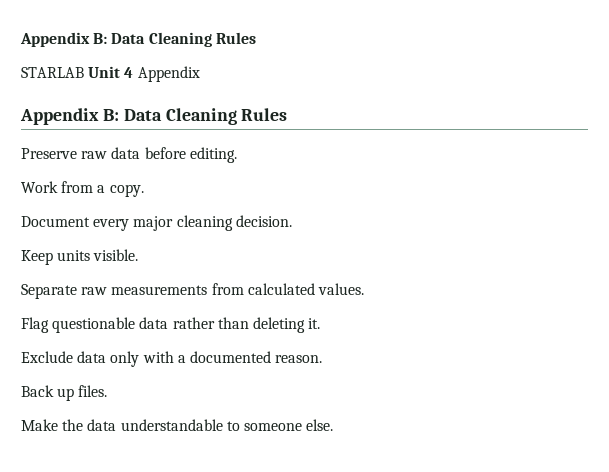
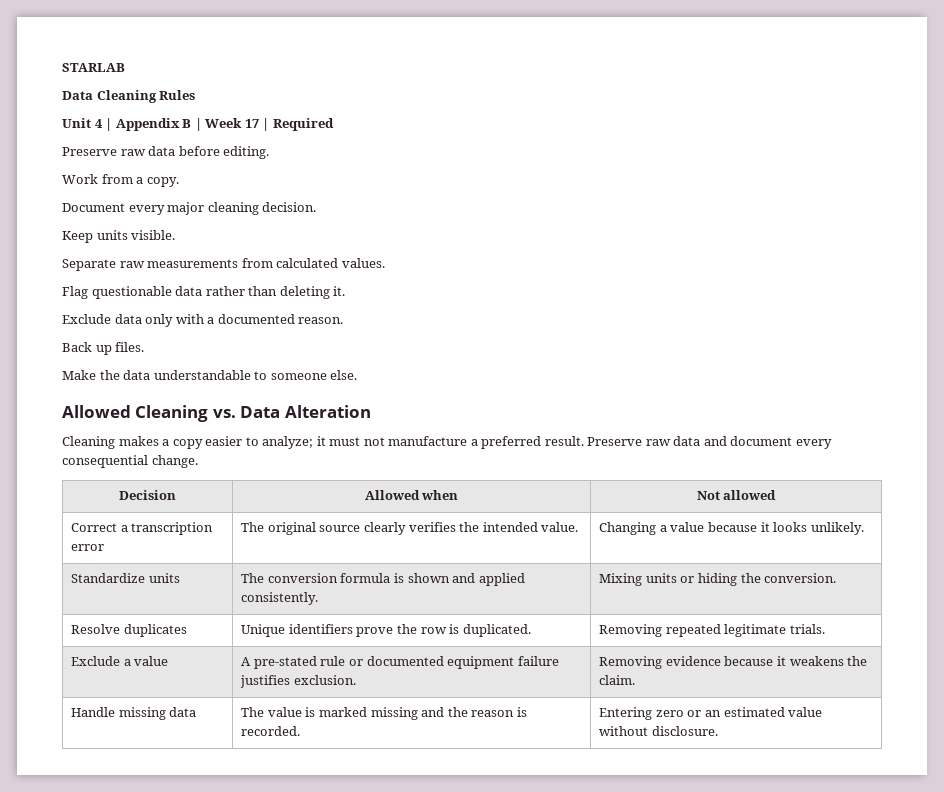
[20,32,256,47] [21,67,84,78] Appendix B: Data Cleaning Rules // STARLAB -> [62,63,125,72] [62,90,196,103] STARLAB // Data Cleaning Rules //
[137,66,200,82] [20,108,288,125] Appendix // Appendix B: Data Cleaning Rules -> [105,118,334,131] | Appendix B | Week 17 | Required
(334, 425) none -> [62,405,371,422] [62,436,832,449] [62,455,198,468] [119,490,176,500] [364,490,459,500] [696,490,777,500] [71,522,214,535] [71,544,105,551] [241,522,579,535] [599,522,864,535] [71,573,180,583] [241,573,525,586] [241,592,319,605] [599,573,837,586] [71,624,187,637] [241,624,531,637] [599,624,825,637] [71,656,169,666] [241,656,559,669] [240,675,356,688] [599,656,868,669] [599,675,636,685] [71,707,197,720] [241,707,527,720] [241,726,301,736] [599,707,823,720] [599,726,718,736] // Allowed Cleaning vs. Data Alteration // Cleaning makes a copy easier to analyze; it must not manufacture a preferred result. Preserve raw data and document every consequential change. // Decision | Allowed when | Not allowed // Correct a transcription error | The original source clearly verifies the intended value. | Changing a value because it looks unlikely. // Standardize units | The conversion formula is shown and applied consistently. | Mixing units or hiding the conversion. // Resolve duplicates | Unique identifiers prove the row is duplicated. | Removing repeated legitimate trials. // Exclude a value | A pre-stated rule or documented equipment failure justifies exclusion. | Removing evidence because it weakens the claim. // Handle missing data | The value is marked missing and the reason is recorded. | Entering zero or an estimated value without disclosure.

